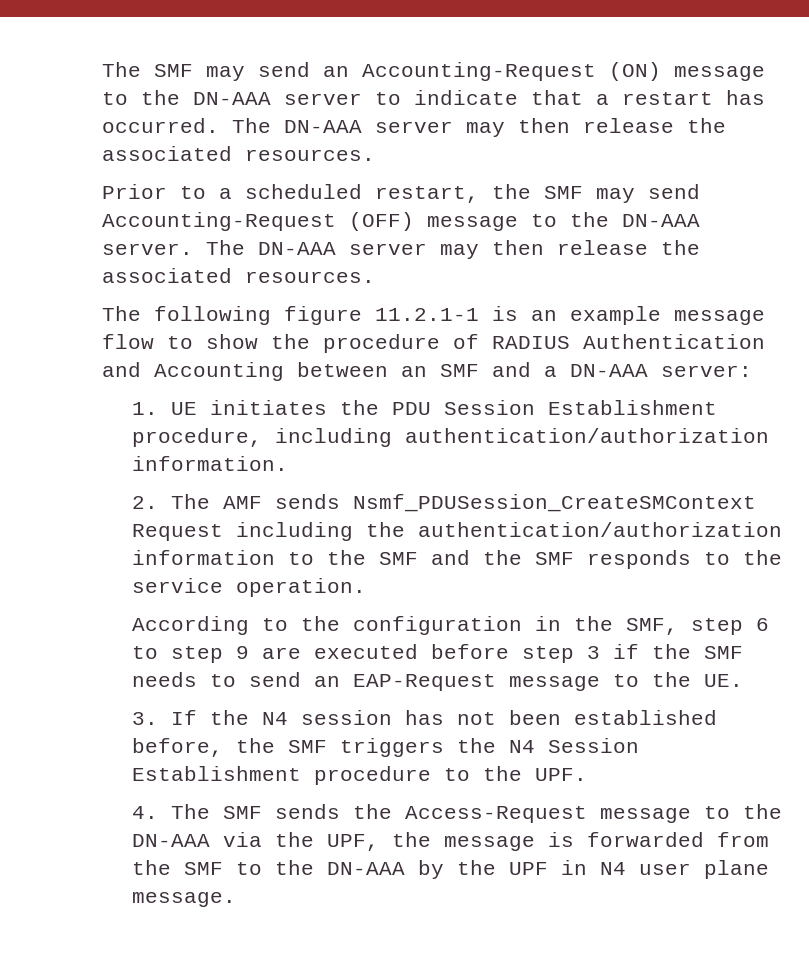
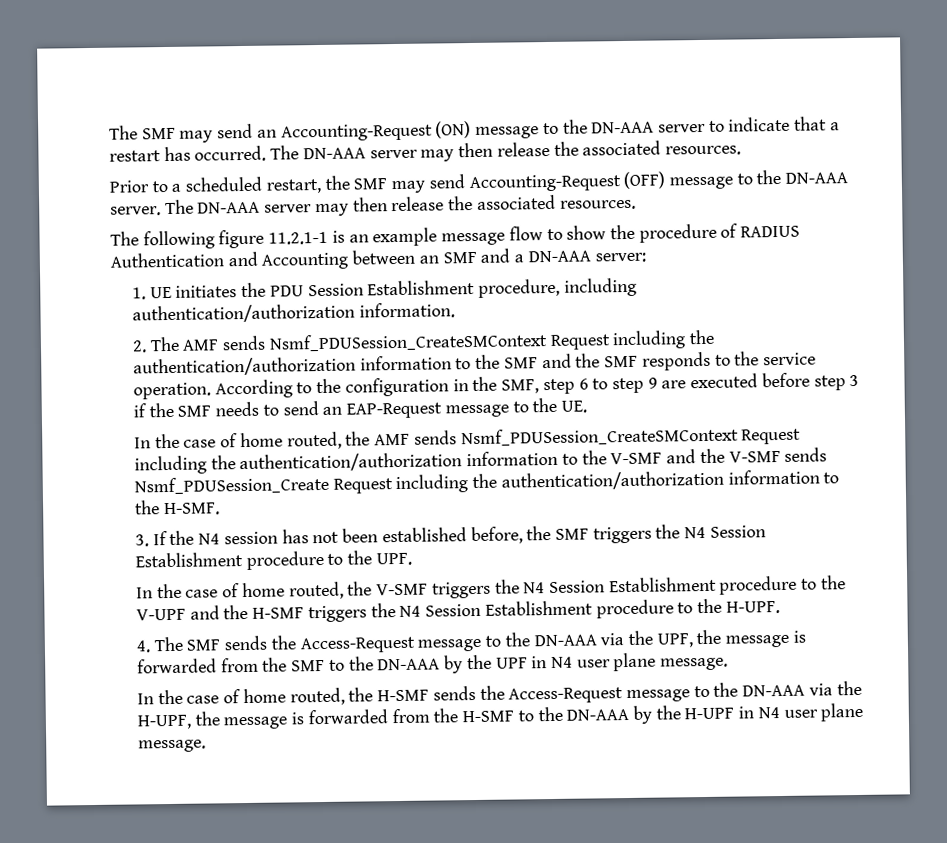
(367, 587) // -> (211, 391) none
(744, 680) none -> [133,426,802,450] [133,447,828,475] [133,469,840,495] [134,500,220,516] // In the case of home routed, the AMF sends Nsmf_PDUSession_CreateSMContext Request including the authentication/authorization information to the V-SMF and the V-SMF sends Nsmf_PDUSession_Create Request including the authentication/authorization information to the H-SMF.
(588, 774) none -> [135,575,846,600] [135,598,780,623] // In the case of home routed, the V-SMF triggers the N4 Session Establishment procedure to the V-UPF and the H-SMF triggers the N4 Session Establishment procedure to the H-UPF.
(237, 899) none -> [136,680,862,706] [136,702,864,730] [137,739,206,753] // In the case of home routed, the H-SMF sends the Access-Request message to the DN-AAA via the H-UPF, the message is forwarded from the H-SMF to the DN-AAA by the H-UPF in N4 user plane message.

